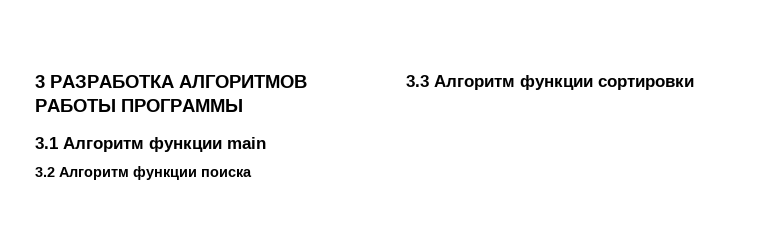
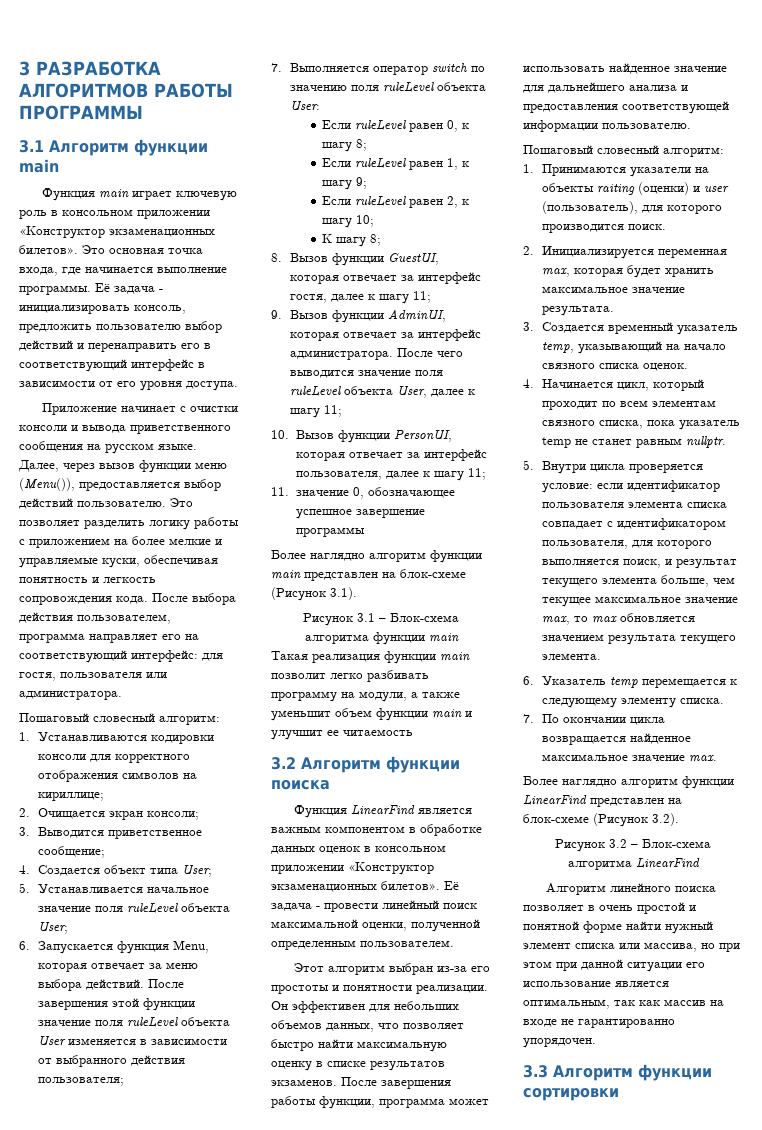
[35,166,252,180] 3.2 Алгоритм функции поиска -> [42,188,238,201] [19,209,210,219] [19,226,215,239] [19,245,203,254] [19,267,227,276] [19,283,163,295] [19,305,186,314] [19,321,222,333] [19,340,211,352] [19,359,205,372] [19,380,238,391] [42,403,239,415] [19,425,231,434] [19,441,197,454] [18,460,227,473] [19,478,221,491] [19,498,193,509] [19,517,239,530] [19,536,222,548] [19,555,218,568] [19,577,156,583] [19,593,236,605] [19,612,171,624] [19,633,199,643] [19,650,223,663] [19,672,167,681] [19,690,122,700] [19,713,220,725] [19,732,214,744] [37,754,190,763] [37,770,197,782] [37,792,104,801] [19,808,199,820] [19,827,202,839] [37,846,105,858] [19,865,212,877] [19,883,209,894] [37,903,230,914] [37,922,68,934] [19,940,209,954] [37,962,198,972] [37,979,184,991] [37,998,195,1011] [37,1017,230,1028] [37,1036,227,1046] [37,1055,185,1067] [37,1077,124,1086] [271,63,485,75] [289,82,486,93] [289,101,320,111] [322,120,470,132] [322,139,368,152] [322,158,470,170] [322,177,368,190] [322,196,470,208] [322,215,375,228] [322,234,382,247] [271,253,439,266] [289,272,481,284] [289,291,431,304] [271,309,446,323] [289,329,481,341] [289,348,463,360] [289,370,443,378] [289,386,475,398] [289,405,342,418] [271,430,452,443] [295,449,487,461] [295,468,486,481] [271,487,455,499] [295,509,425,519] [295,527,365,537] [271,550,482,563] [271,569,466,581] [271,587,357,601] [303,613,459,626] [304,632,459,645] [271,651,470,664] [271,670,429,682] [271,691,460,702] [271,708,472,721] [271,729,413,740] [271,756,460,773] [271,780,330,790] [294,805,473,818] [271,824,482,836] [271,845,446,854] [271,862,434,875] [271,881,459,892] [271,900,477,912] [271,919,480,932] [271,940,454,950] [294,963,491,975] [271,985,488,994] [271,1001,459,1013] [271,1020,464,1032] [271,1039,447,1052] [271,1061,445,1071] [271,1077,451,1089] [271,1096,489,1109] [523,63,727,74] [523,82,688,93] [523,101,729,114] [523,120,691,132] [523,145,724,157] [523,164,709,177] [541,182,729,195] [541,201,722,214] [541,224,666,233] [523,246,727,259] [541,265,714,278] [541,286,685,293] [541,306,614,316] [523,322,738,335] [541,341,726,354] [541,363,688,371] [523,379,704,391] [541,400,716,410] [541,420,740,430] [541,436,726,448] [523,460,703,474] [541,480,720,493] [541,501,727,508] [541,518,726,530] [541,540,712,549] [541,559,737,569] [541,575,735,588] [541,596,738,607] [541,613,695,625] [541,634,736,645] [541,653,601,660] [523,676,737,688] [541,697,724,708] [523,714,665,725] [541,733,691,745] [541,754,717,762] [523,776,734,789] [523,795,682,807] [523,813,679,827] [555,839,711,852] [567,858,700,870] [546,883,717,895] [523,902,696,914] [523,921,713,934] [523,942,740,952] [523,959,705,972] [523,981,669,987] [523,999,724,1009] [523,1019,675,1028] [523,1038,596,1048] Функция main играет ключевую роль в консольном приложении «Конструктор экзаменационных билетов». Это основная точка входа, где начинается выполнение программы. Её задача - инициализировать консоль, предложить пользователю выбор действий и перенаправить его в соответствующий интерфейс в зависимости от его уровня доступа. // Приложение начинает с очистки консоли и вывода приветственного сообщения на русском языке. Далее, через вызов функции меню (Menu()), предоставляется выбор действий пользователю. Это позволяет разделить логику работы с приложением на более мелкие и управляемые куски, обеспечивая понятность и легкость сопровождения кода. После выбора действия пользователем, программа направляет его на соответствующий интерфейс: для гостя, пользователя или администратора. // Пошаговый словесный алгоритм: // 1. Устанавливаются кодировки консоли для корректного отображения символов на кириллице; // 2. Очищается экран консоли; // 3. Выводится приветственное сообщение; // 4. Создается объект типа User; // 5. Устанавливается начальное значение поля ruleLevel объекта User; // 6. Запускается функция Menu, которая отвечает за меню выбора действий. После завершения этой функции значение поля ruleLevel объекта User изменяется в зависимости от выбранного действия пользователя; // 7. Выполняется оператор switch по значению поля ruleLevel объекта User: // Если ruleLevel равен 0, к шагу 8; // Если ruleLevel равен 1, к шагу 9; // Если ruleLevel равен 2, к шагу 10; // К шагу 8; // 8. Вызов функции GuestUI, которая отвечает за интерфейс гостя, далее к шагу 11; // 9. Вызов функции AdminUI, которая отвечает за интерфейс администратора. После чего выводится значение поля ruleLevel объекта User, далее к шагу 11; // 10. Вызов функции PersonUI, которая отвечает за интерфейс пользователя, далее к шагу 11; // 11. значение 0, обозначающее успешное завершение программы // Более наглядно алгоритм функции main представлен на блок-схеме (Рисунок 3.1). // Рисунок 3.1 – Блок-схема алгоритма функции main // Такая реализация функции main позволит легко разбивать программу на модули, а также уменьшит объем функции main и улучшит ее читаемость // 3.2 Алгоритм функции поиска // Функция LinearFind является важным компонентом в обработке данных оценок в консольном приложении «Конструктор экзаменационных билетов». Её задача - провести линейный поиск максимальной оценки, полученной определенным пользователем. // Этот алгоритм выбран из-за его простоты и понятности реализации. Он эффективен для небольших объемов данных, что позволяет быстро найти максимальную оценку в списке результатов экзаменов. После завершения работы функции, программа может использовать найденное значение для дальнейшего анализа и предоставления соответствующей информации пользователю. // Пошаговый словесный алгоритм: // 1. Принимаются указатели на объекты raiting (оценки) и user (пользователь), для которого производится поиск. // 2. Инициализируется переменная max, которая будет хранить максимальное значение результата. // 3. Создается временный указатель temp, указывающий на начало связного списка оценок. // 4. Начинается цикл, который проходит по всем элементам связного списка, пока указатель temp не станет равным nullptr. // 5. Внутри цикла проверяется условие: если идентификатор пользователя элемента списка совпадает с идентификатором пользователя, для которого выполняется поиск, и результат текущего элемента больше, чем текущее максимальное значение max, то max обновляется значением результата текущего элемента. // 6. Указатель temp перемещается к следующему элементу списка. // 7. По окончании цикла возвращается найденное максимальное значение max. // Более наглядно алгоритм функции LinearFind представлен на блок-схеме (Рисунок 3.2). // Рисунок 3.2 – Блок-схема алгоритма LinearFind // Алгоритм линейного поиска позволяет в очень простой и понятной форме найти нужный элемент списка или массива, но при этом при данной ситуации его использование является оптимальным, так как массив на входе не гарантированно упорядочен.

